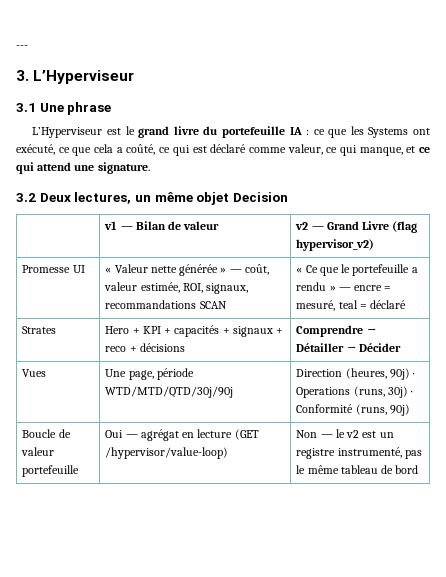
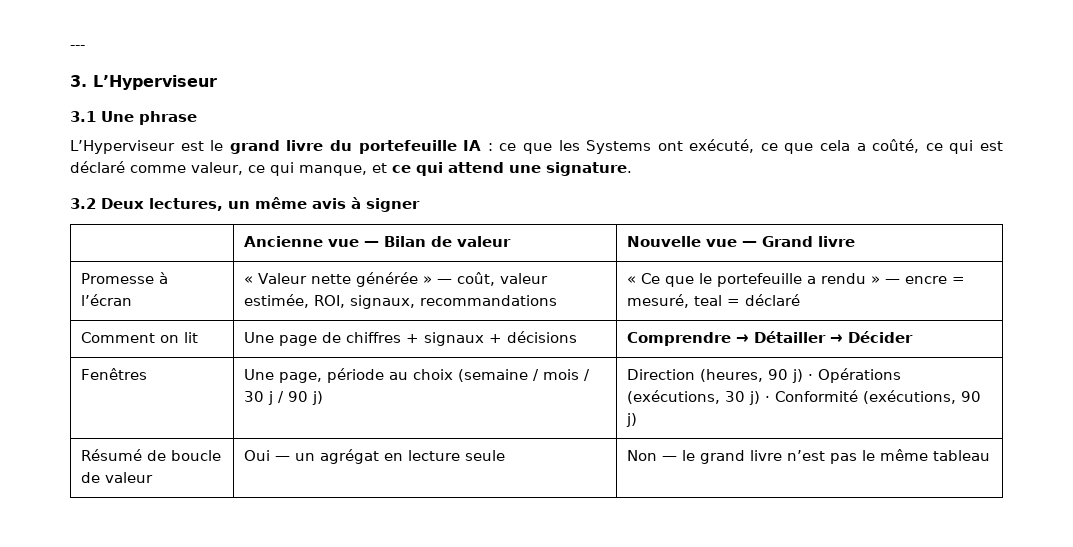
[196,192,288,205] [104,221,118,230] objet Decision // | v1 -> [312,197,420,212] [244,236,360,247] avis à signer // | Ancienne vue
[295,221,418,233] [296,239,375,251] v2 — Grand Livre (flag hypervisor_v2) -> [627,236,856,247] Nouvelle vue — Grand livre
[72,265,85,273] UI -> [159,272,169,284] [81,294,133,306] à l’écran
[199,301,227,309] SCAN -> (558, 300) none
[22,326,57,334] [105,325,220,337] Strates | Hero + KPI + capacités -> [81,332,199,343] [244,332,402,346] Comment on lit | Une page de chiffres
[105,346,137,352] reco + -> (503, 338) none
[22,369,47,377] Vues -> [81,368,148,380] Fenêtres
[105,386,234,398] [296,368,416,380] [296,386,414,398] [296,404,410,416] [22,429,71,438] [21,447,55,456] [22,465,80,477] WTD/MTD/QTD/30j/90j | Direction (heures, 90j) · Operations (runs, 30j) · Conformité (runs, 90j) // Boucle de valeur portefeuille -> [389,369,591,382] [244,391,324,405] [627,368,902,383] [627,390,982,405] [626,413,638,427] [81,449,222,461] [81,472,154,483] au choix (semaine / mois / 30 j / 90 j) | Direction (heures, 90 j) · Opérations (exécutions, 30 j) · Conformité (exécutions, 90 j) // Résumé de boucle de valeur
(138, 436) none -> [295,453,316,461] un
[234,429,259,440] [105,447,229,459] (GET /hypervisor/value-loop) -> [465,450,506,461] seule
[346,430,394,438] [296,447,402,459] v2 est un registre instrumenté, -> [700,450,826,464] grand livre n’est
[381,465,419,474] de bord -> (991, 455) none

